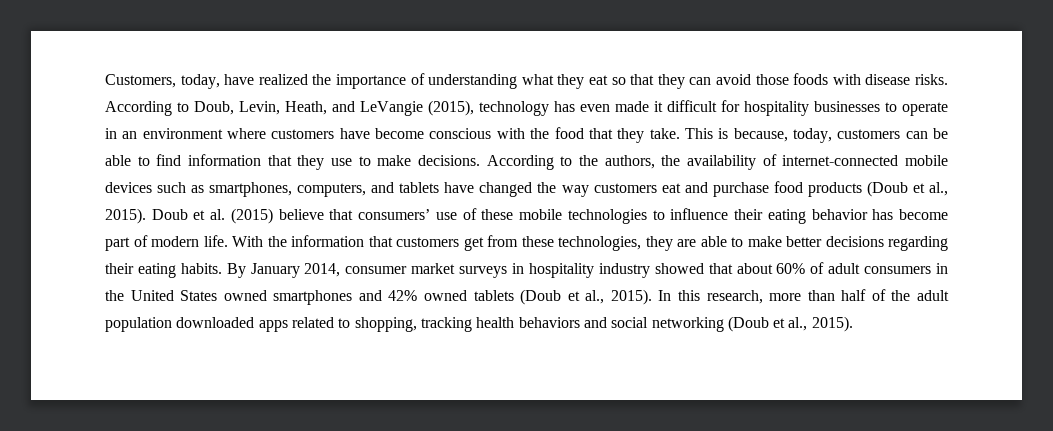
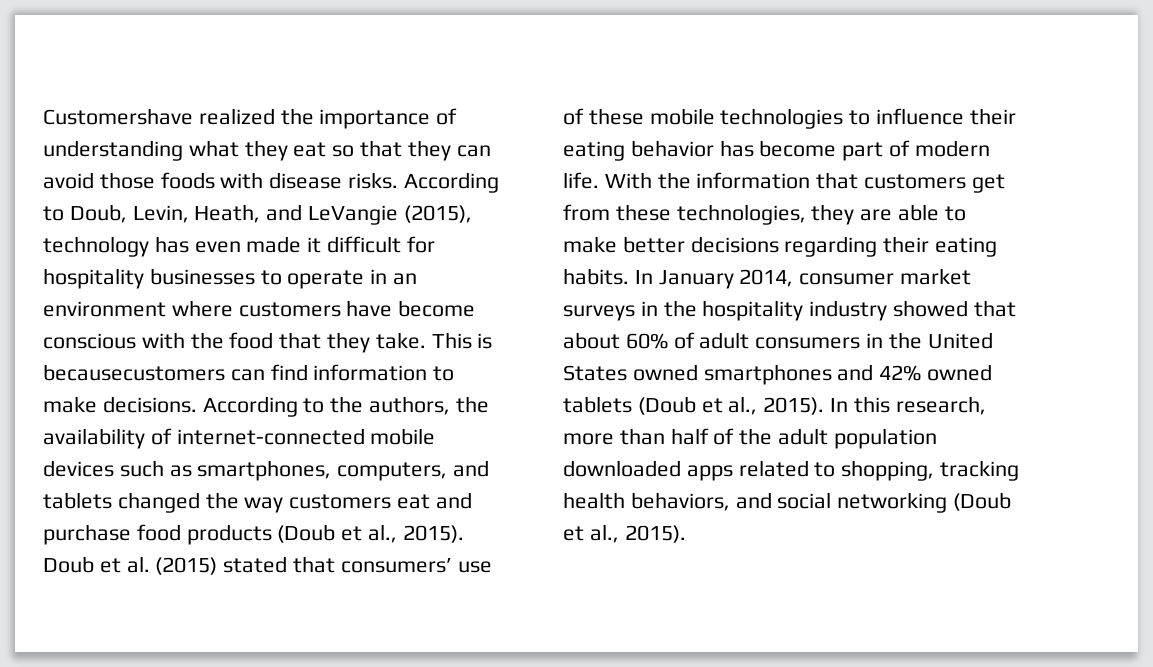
[105,74,255,89] Customers, today, have -> [43,108,193,125] Customershave
[733,128,949,143] [105,154,352,170] because, today, customers can be able to find information that they use -> [43,364,428,381] becausecustomers can find information
[444,182,475,193] have -> (112, 500) none
[278,209,324,220] believe -> [223,556,288,573] stated
[226,263,246,278] By -> [634,270,653,284] In
(525, 268) none -> [663,300,697,317] the
[518,317,580,328] behaviors -> [630,492,730,511] behaviors,

